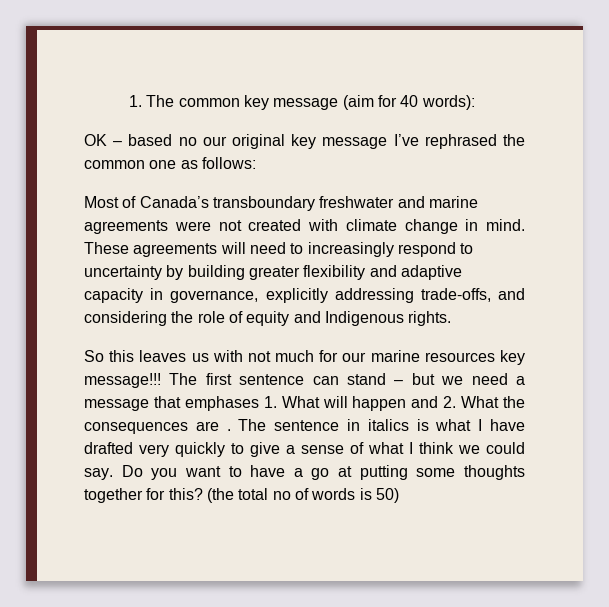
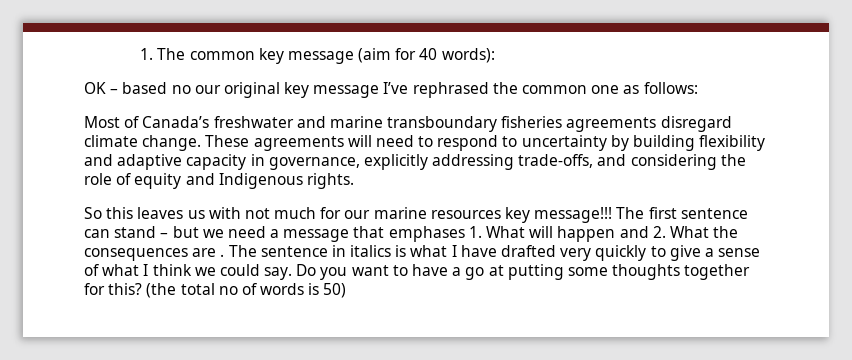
[212,196,315,211] transboundary -> (210, 122) none
[84,219,525,234] agreements were not created with climate change in mind. -> [387,116,732,132] [84,135,202,151] transboundary fisheries agreements disregard climate change.
[307,242,394,257] increasingly -> (434, 141) none
[248,266,300,280] greater -> (696, 143) none

